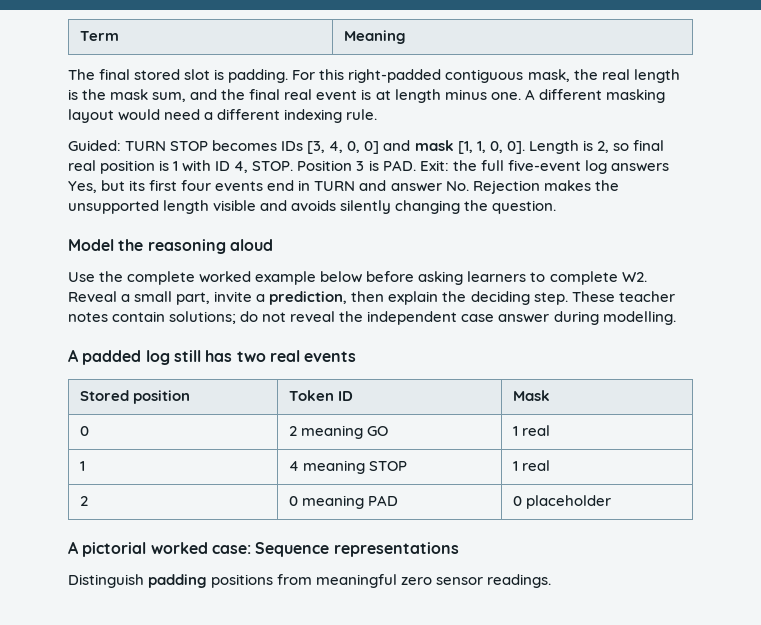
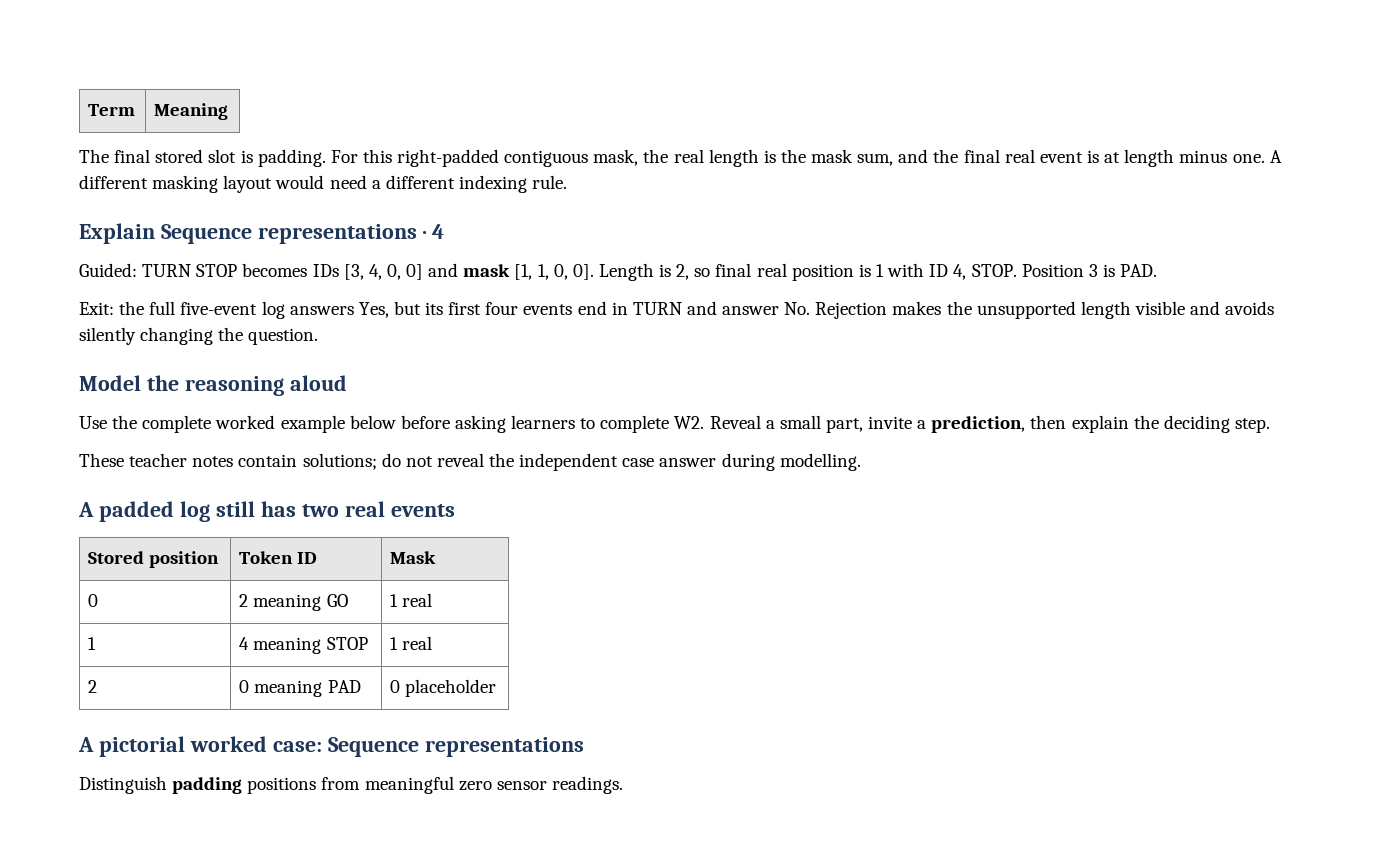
(378, 114) none -> [79,223,444,244] // Explain Sequence representations · 4
(416, 165) none -> (1158, 270) //
(568, 298) none -> (1270, 425) //

